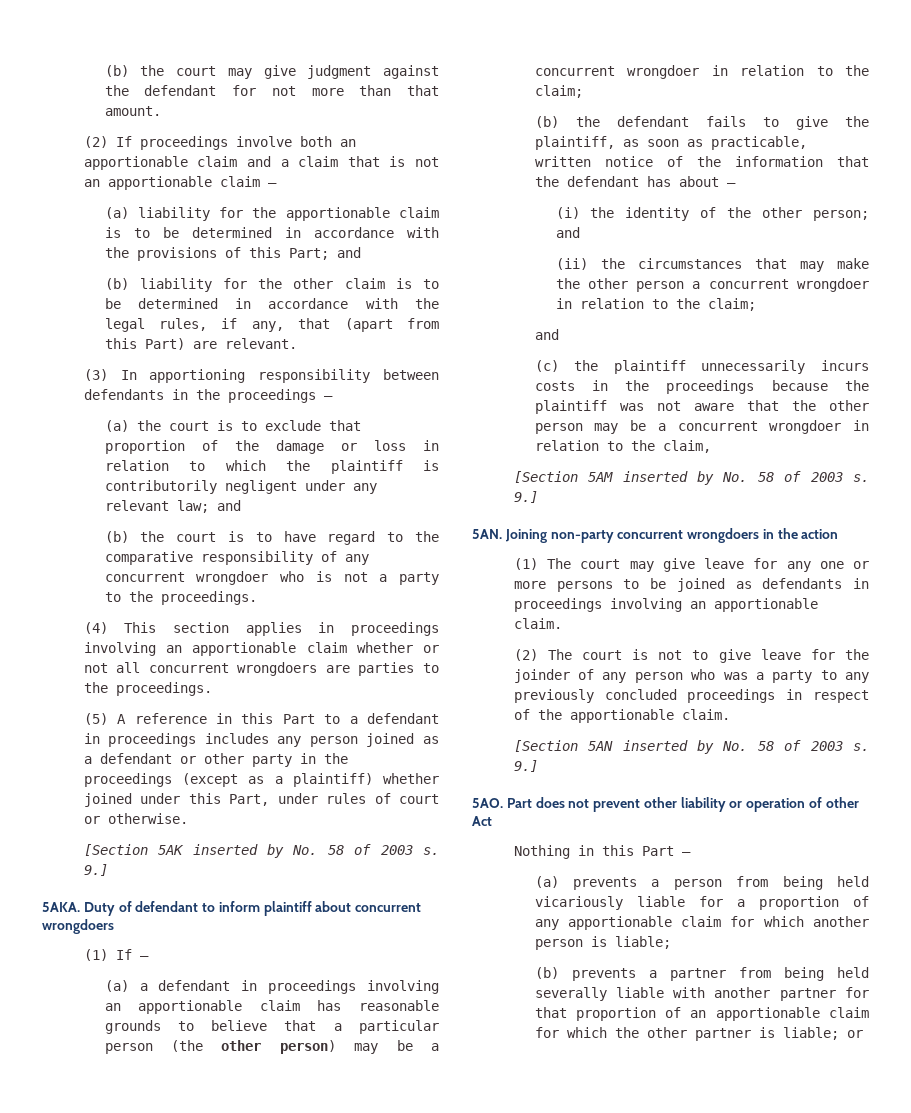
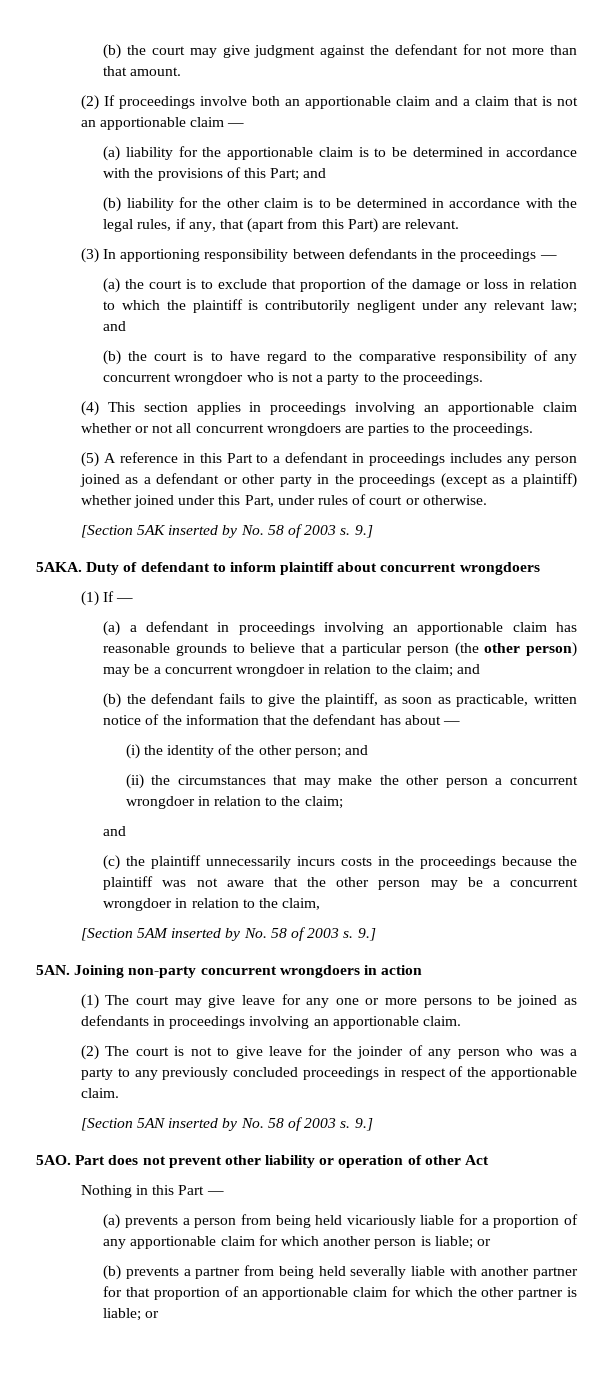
(583, 91) none -> [457,664,481,674] and
[777,528,798,539] the -> (377, 970) none
(671, 942) none -> [476,1239,491,1246] or

